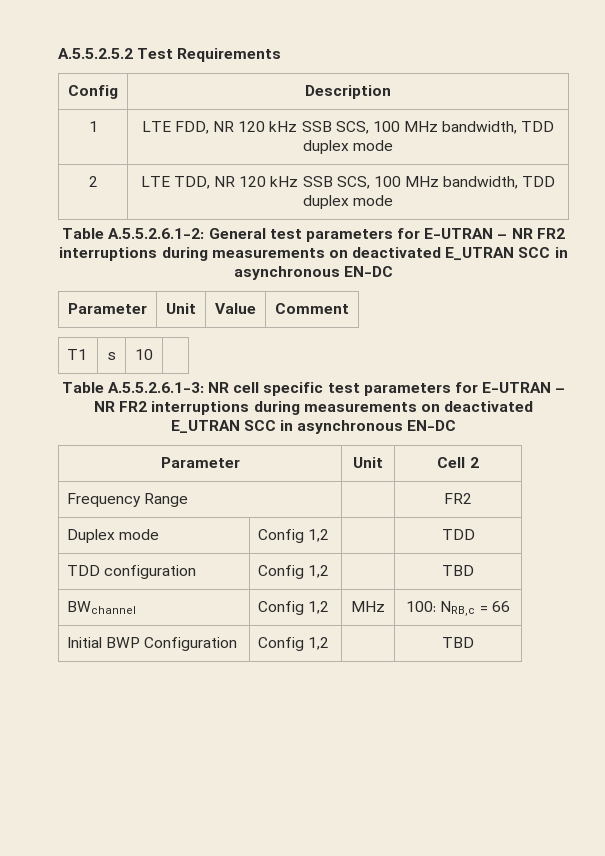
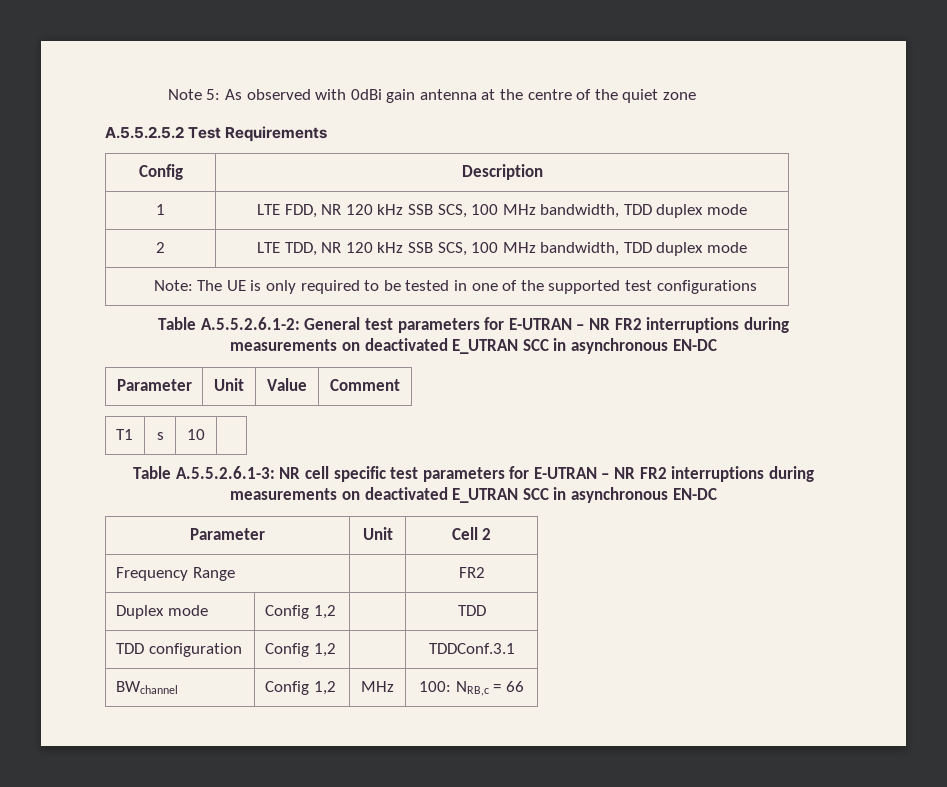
(58, 53) none -> [167,89,697,103] Note 5: As observed with 0dBi gain antenna at the centre of the quiet zone //
(394, 200) none -> [153,280,757,294] // Note: The UE is only required to be tested in one of the supported test configurations
[442,565,474,576] TBD -> [428,643,515,654] TDDConf.3.1
[67,637,238,651] [258,637,330,651] [442,637,474,648] // Initial BWP Configuration | Config 1,2 | | TBD -> (524, 686) none

